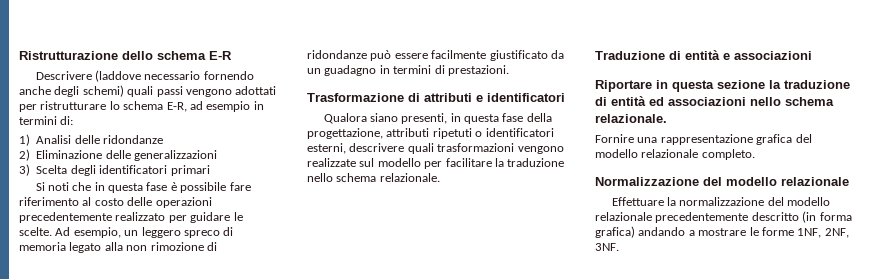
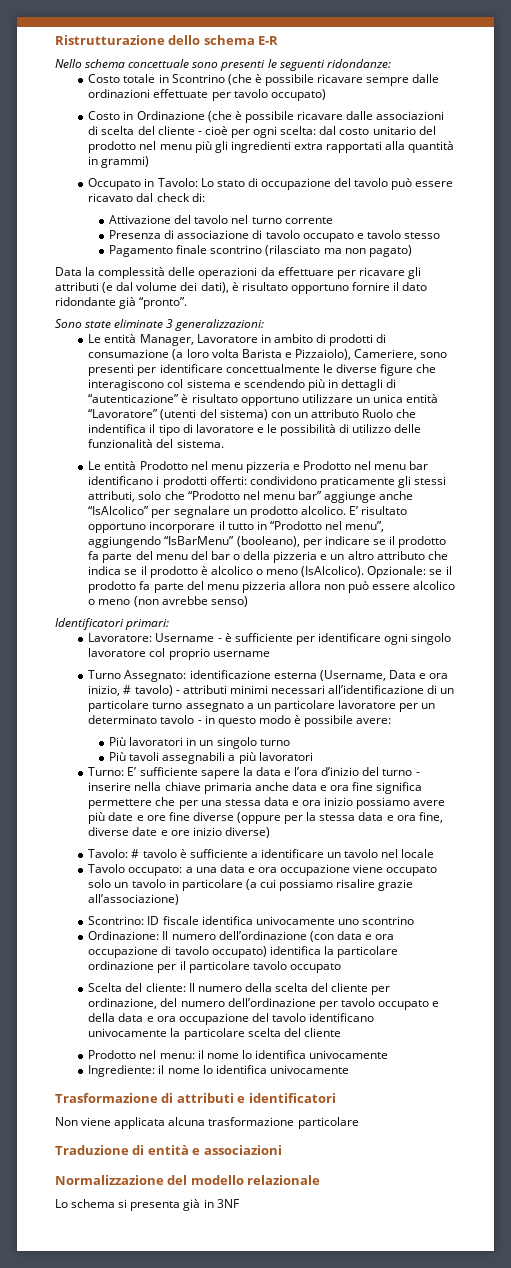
[35,70,254,82] [19,85,277,97] [19,101,264,112] [19,116,74,125] [19,134,164,146] [19,149,218,161] [19,164,210,176] [35,182,251,193] [19,197,212,208] [19,212,243,223] [19,227,234,238] [19,242,217,253] [307,50,564,61] [307,65,509,76] Descrivere (laddove necessario fornendo anche degli schemi) quali passi vengono adottati per ristrutturare lo schema E-R, ad esempio in termini di: // 1) Analisi delle ridondanze // 2) Eliminazione delle generalizzazioni // 3) Scelta degli identificatori primari // Si noti che in questa fase è possibile fare riferimento al costo delle operazioni precedentemente realizzato per guidare le scelte. Ad esempio, un leggero spreco di memoria legato alla non rimozione di ridondanze può essere facilmente giustificato da un guadagno in termini di prestazioni. -> [55,59,391,71] [88,74,440,86] [88,89,326,101] [88,111,445,123] [88,126,436,138] [88,141,455,153] [88,156,150,168] [88,178,454,190] [88,193,205,202] [109,215,333,224] [109,230,440,242] [109,245,412,257] [55,267,421,279] [55,282,428,294] [55,297,188,309] [55,319,265,331] [88,334,387,346] [88,349,448,360] [88,364,437,376] [88,379,397,391] [88,394,439,406] [88,409,417,420] [88,424,422,436] [88,439,224,448] [88,461,429,473] [88,476,447,488] [88,491,414,503] [88,506,408,518] [88,521,385,533] [88,536,447,548] [88,551,448,563] [88,566,452,578] [88,581,456,593] [88,596,248,607] [55,618,170,630] [88,633,452,645] [88,648,270,660] [88,670,449,682] [88,685,455,696] [88,700,436,712] [88,715,392,727] [109,737,290,749] [109,752,313,764] [88,767,420,779] [88,782,423,794] [88,797,446,809] [88,812,443,824] [88,827,270,838] [88,849,435,858] [88,864,438,876] [88,879,414,891] [88,894,180,905] [88,916,415,925] [88,931,395,942] [88,946,399,958] [88,961,341,973] [88,983,391,995] [88,998,440,1010] [88,1013,375,1025] [88,1028,341,1040] [88,1050,389,1059] [88,1065,349,1077] Nello schema concettuale sono presenti le seguenti ridondanze: // Costo totale in Scontrino (che è possibile ricavare sempre dalle ordinazioni effettuate per tavolo occupato) // Costo in Ordinazione (che è possibile ricavare dalle associazioni di scelta del cliente - cioè per ogni scelta: dal costo unitario del prodotto nel menu più gli ingredienti extra rapportati alla quantità in grammi) // Occupato in Tavolo: Lo stato di occupazione del tavolo può essere ricavato dal check di: // Attivazione del tavolo nel turno corrente // Presenza di associazione di tavolo occupato e tavolo stesso // Pagamento finale scontrino (rilasciato ma non pagato) // Data la complessità delle operazioni da effettuare per ricavare gli attributi (e dal volume dei dati), è risultato opportuno fornire il dato ridondante già “pronto”. // Sono state eliminate 3 generalizzazioni: // Le entità Manager, Lavoratore in ambito di prodotti di consumazione (a loro volta Barista e Pizzaiolo), Cameriere, sono presenti per identificare concettualmente le diverse figure che interagiscono col sistema e scendendo più in dettagli di “autenticazione” è risultato opportuno utilizzare un unica entità “Lavoratore” (utenti del sistema) con un attributo Ruolo che indentifica il tipo di lavoratore e le possibilità di utilizzo delle funzionalità del sistema. // Le entità Prodotto nel menu pizzeria e Prodotto nel menu bar identificano i prodotti offerti: condividono praticamente gli stessi attributi, solo che “Prodotto nel menu bar” aggiunge anche “IsAlcolico” per segnalare un prodotto alcolico. E’ risultato opportuno incorporare il tutto in “Prodotto nel menu”, aggiungendo “IsBarMenu” (booleano), per indicare se il prodotto fa parte del menu del bar o della pizzeria e un altro attributo che indica se il prodotto è alcolico o meno (IsAlcolico). Opzionale: se il prodotto fa parte del menu pizzeria allora non può essere alcolico o meno (non avrebbe senso) // Identificatori primari: // Lavoratore: Username - è sufficiente per identificare ogni singolo lavoratore col proprio username // Turno Assegnato: identificazione esterna (Username, Data e ora inizio, # tavolo) - attributi minimi necessari all’identificazione di un particolare turno assegnato a un particolare lavoratore per un determinato tavolo - in questo modo è possibile avere: // Più lavoratori in un singolo turno // Più tavoli assegnabili a più lavoratori // Turno: E’ sufficiente sapere la data e l’ora d’inizio del turno - inserire nella chiave primaria anche data e ora fine significa permettere che per una stessa data e ora inizio possiamo avere più date e ore fine diverse (oppure per la stessa data e ora fine, diverse date e ore inizio diverse) // Tavolo: # tavolo è sufficiente a identificare un tavolo nel locale // Tavolo occupato: a una data e ora occupazione viene occupato solo un tavolo in particolare (a cui possiamo risalire grazie all’associazione) // Scontrino: ID fiscale identifica univocamente uno scontrino // Ordinazione: Il numero dell’ordinazione (con data e ora occupazione di tavolo occupato) identifica la particolare ordinazione per il particolare tavolo occupato // Scelta del cliente: Il numero della scelta del cliente per ordinazione, del numero dell’ordinazione per tavolo occupato e della data e ora occupazione del tavolo identificano univocamente la particolare scelta del cliente // Prodotto nel menu: il nome lo identifica univocamente // Ingrediente: il nome lo identifica univocamente
[323,113,552,124] [307,128,554,139] [307,143,564,154] [307,158,565,169] [307,173,440,182] Qualora siano presenti, in questa fase della progettazione, attributi ripetuti o identificatori esterni, descrivere quali trasformazioni vengono realizzate sul modello per facilitare la traduzione nello schema relazionale. -> [55,1117,359,1129] Non viene applicata alcuna trasformazione particolare
[595,80,850,92] [595,96,834,106] [595,114,667,123] [595,134,812,145] [595,149,755,160] [595,177,849,186] [611,197,831,206] [595,211,852,223] [595,226,849,238] [595,243,619,251] Riportare in questa sezione la traduzione di entità ed associazioni nello schema relazionale. // Fornire una rappresentazione grafica del modello relazionale completo. // Normalizzazione del modello relazionale // Effettuare la normalizzazione del modello relazionale precedentemente descritto (in forma grafica) andando a mostrare le forme 1NF, 2NF, 3NF. -> [55,1175,321,1185] [55,1199,239,1211] Normalizzazione del modello relazionale // Lo schema si presenta già in 3NF

